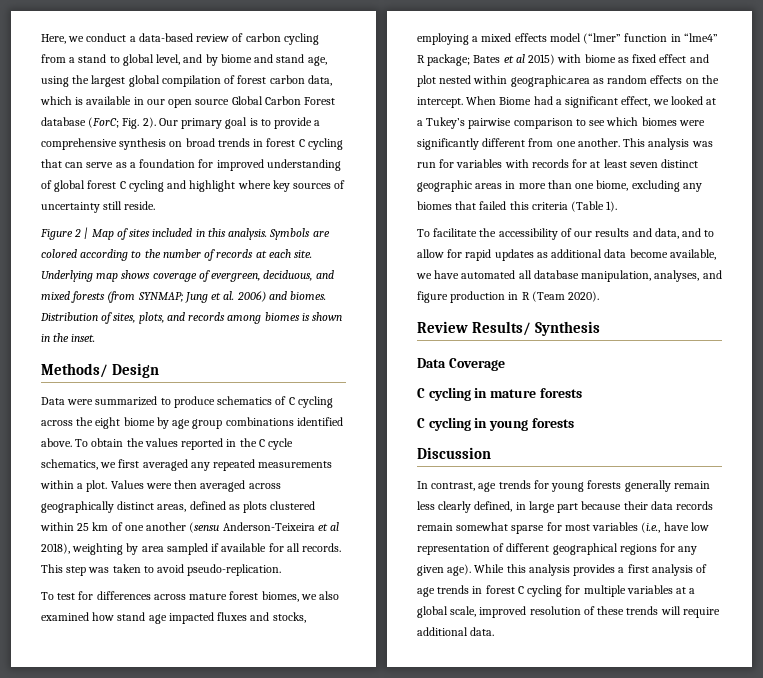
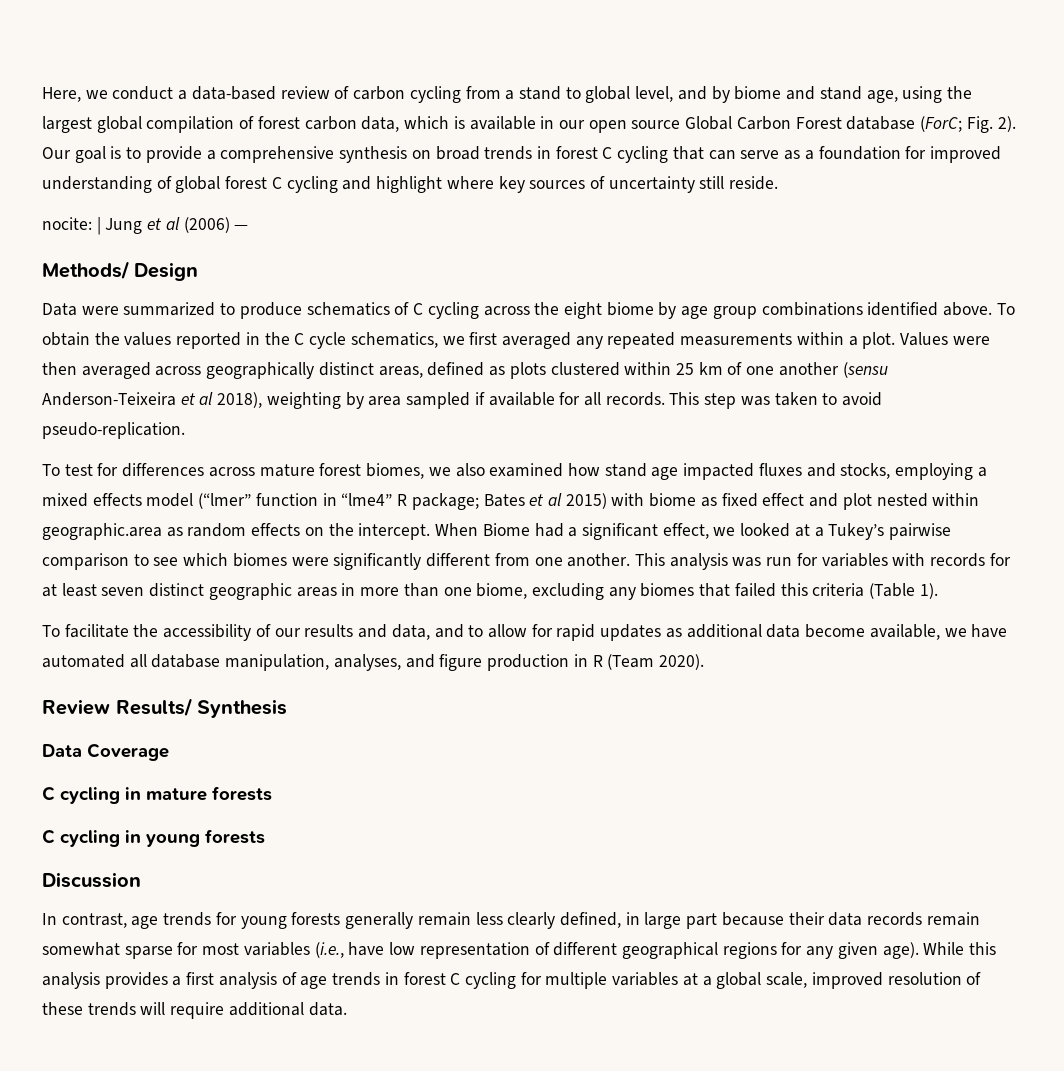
[181,118,223,129] primary -> (71, 153) none
[40,227,330,240] [41,249,313,261] [41,270,334,282] [41,291,327,303] [40,312,343,324] [41,333,96,342] Figure 2 | Map of sites included in this analysis. Symbols are colored according to the number of records at each site. Underlying map shows coverage of evergreen, deciduous, and mixed forests (from SYNMAP; Jung et al. 2006) and biomes. Distribution of sites, plots, and records among biomes is shown in the inset. -> [42,217,249,235] nocite: | Jung et al (2006) —

